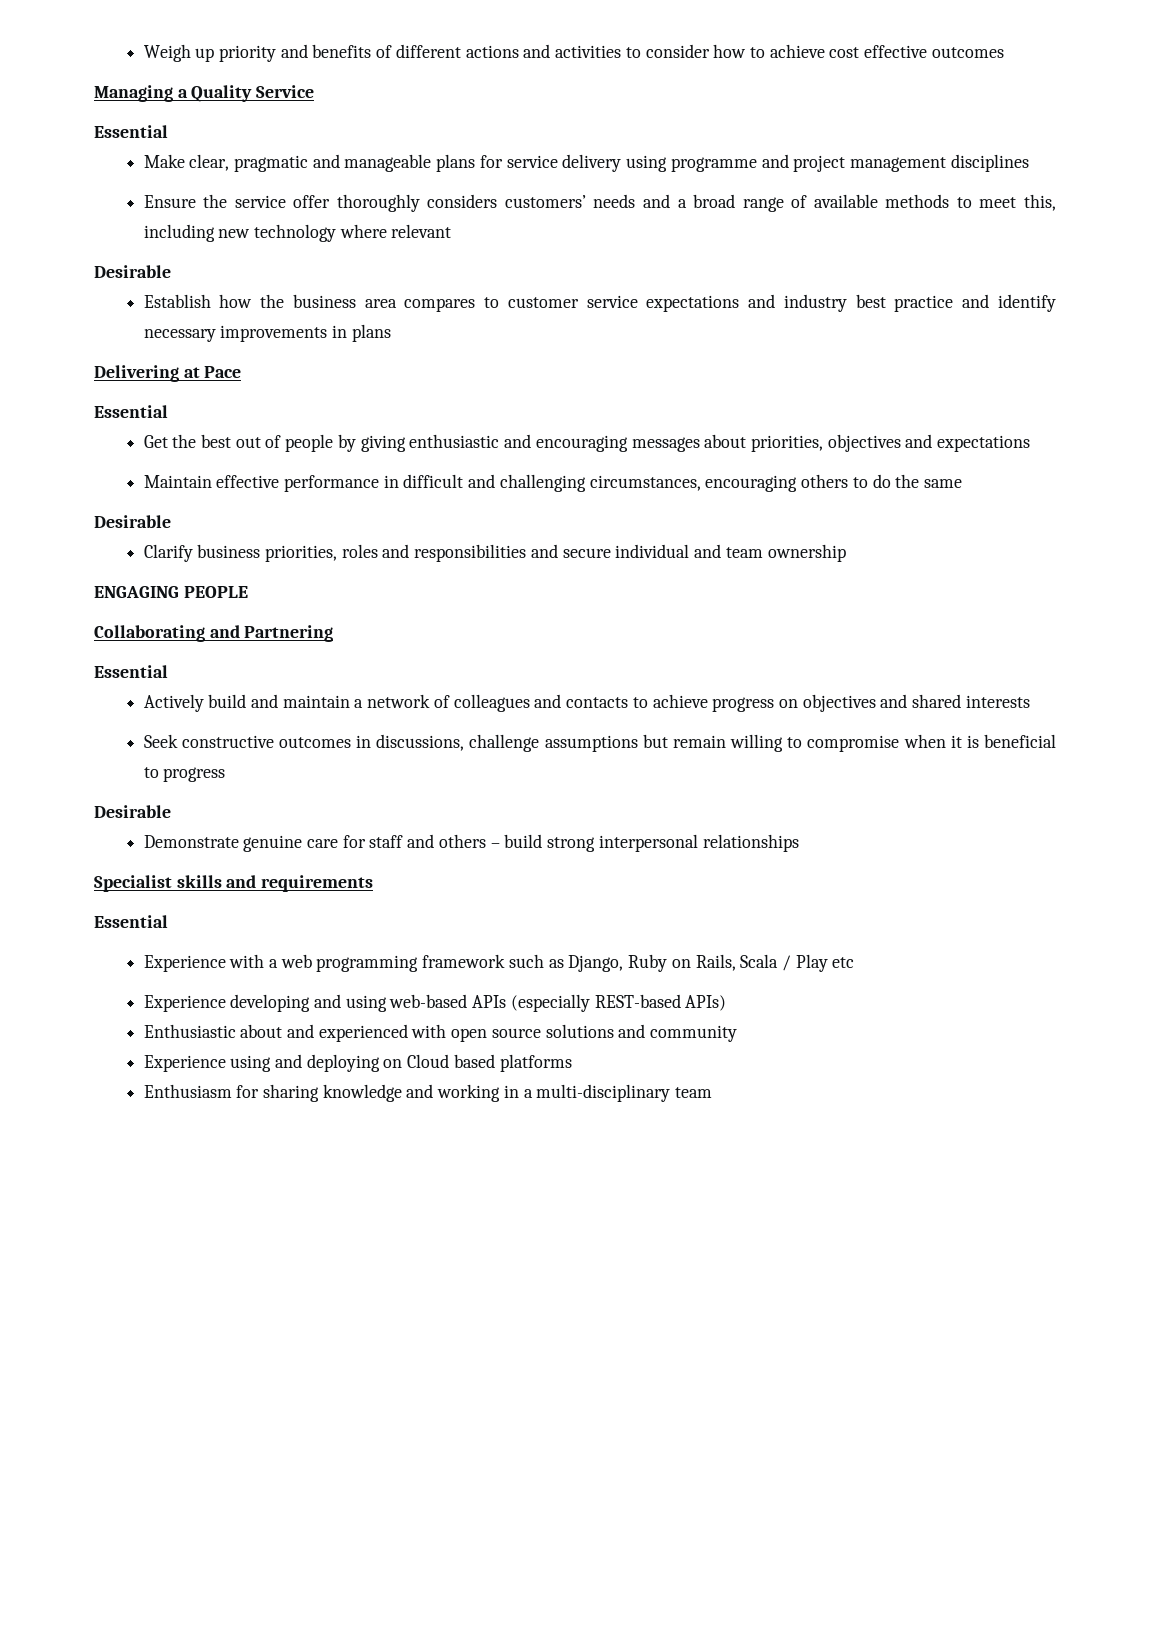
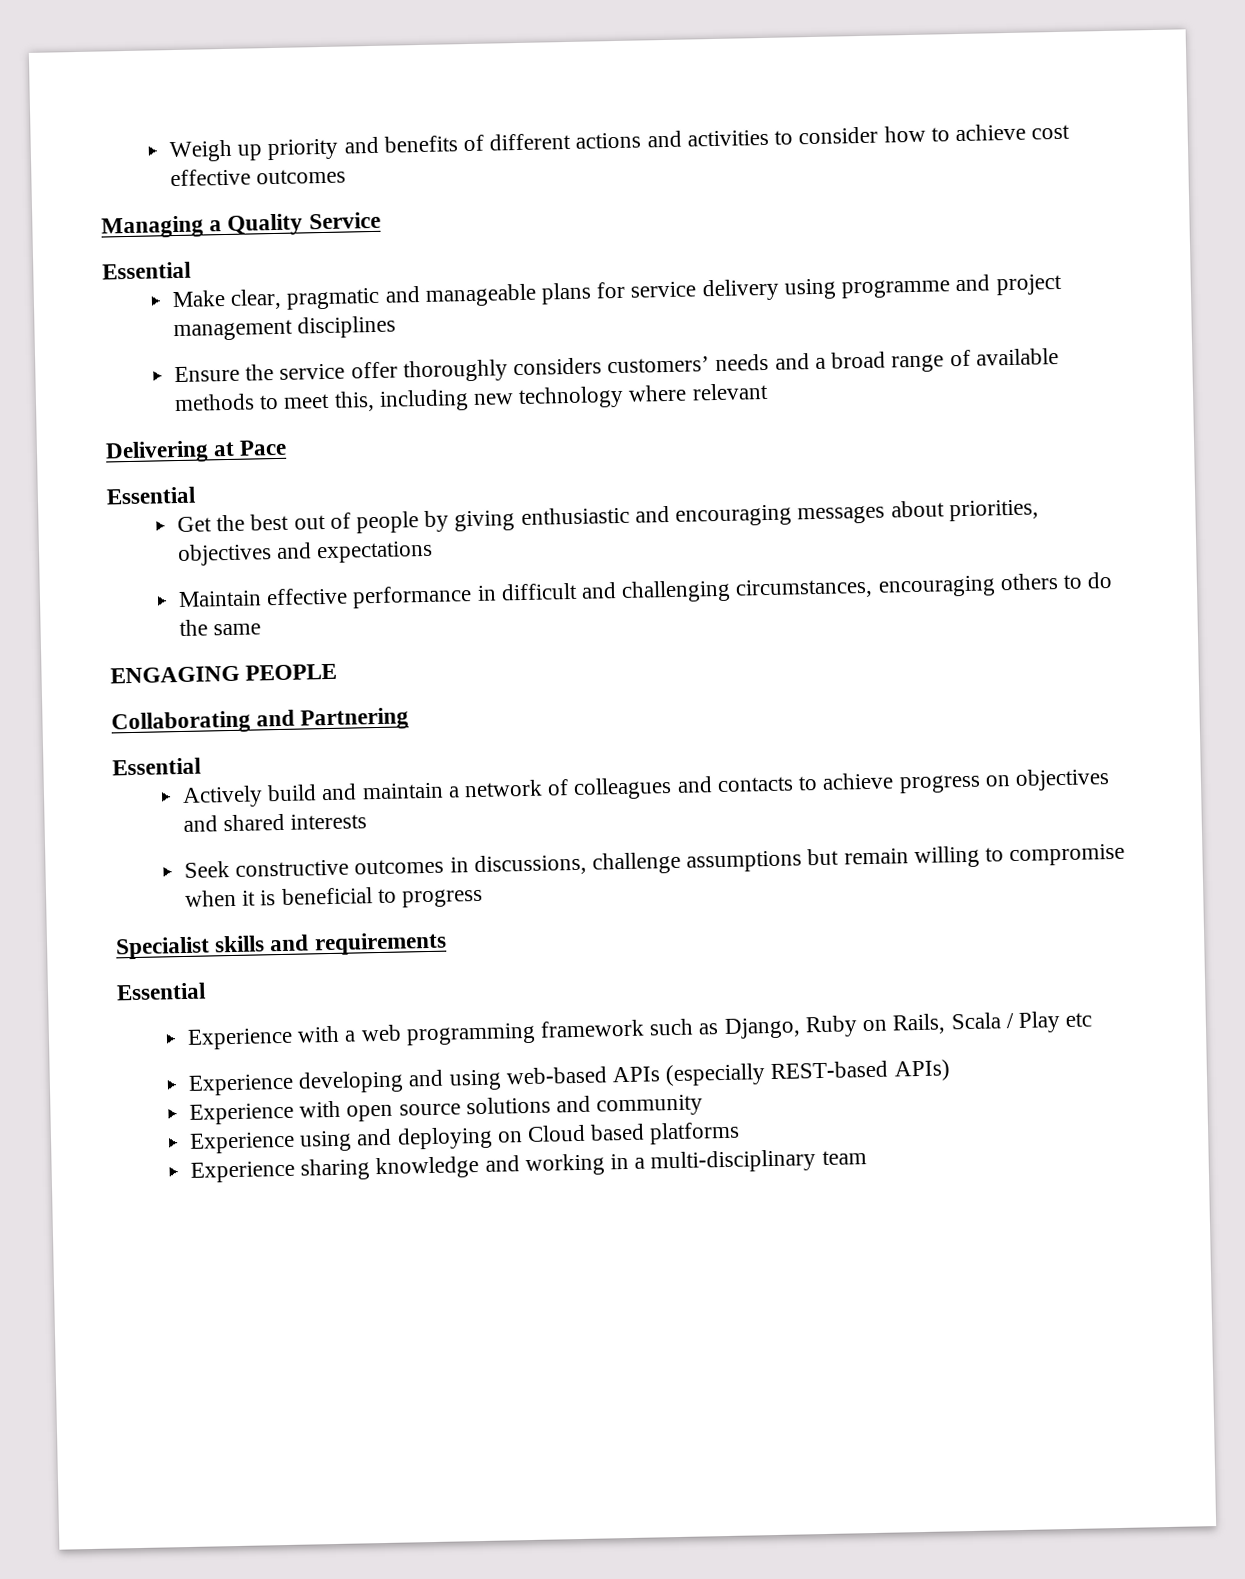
[94,265,171,278] [143,294,1056,312] [143,324,391,342] // Desirable // Establish how the business area compares to customer service expectations and industry best practice and identify necessary improvements in plans -> (769, 391) none
[94,515,171,528] [143,544,846,562] // Desirable // Clarify business priorities, roles and responsibilities and secure individual and team ownership -> (262, 629) none
[94,805,171,818] [143,834,799,852] // Desirable // Demonstrate genuine care for staff and others – build strong interpersonal relationships -> (484, 898) none
[143,1024,408,1042] Enthusiastic about and experienced -> [188,1102,294,1125] Experience
[143,1084,260,1098] Enthusiasm for -> [189,1160,295,1183] Experience

